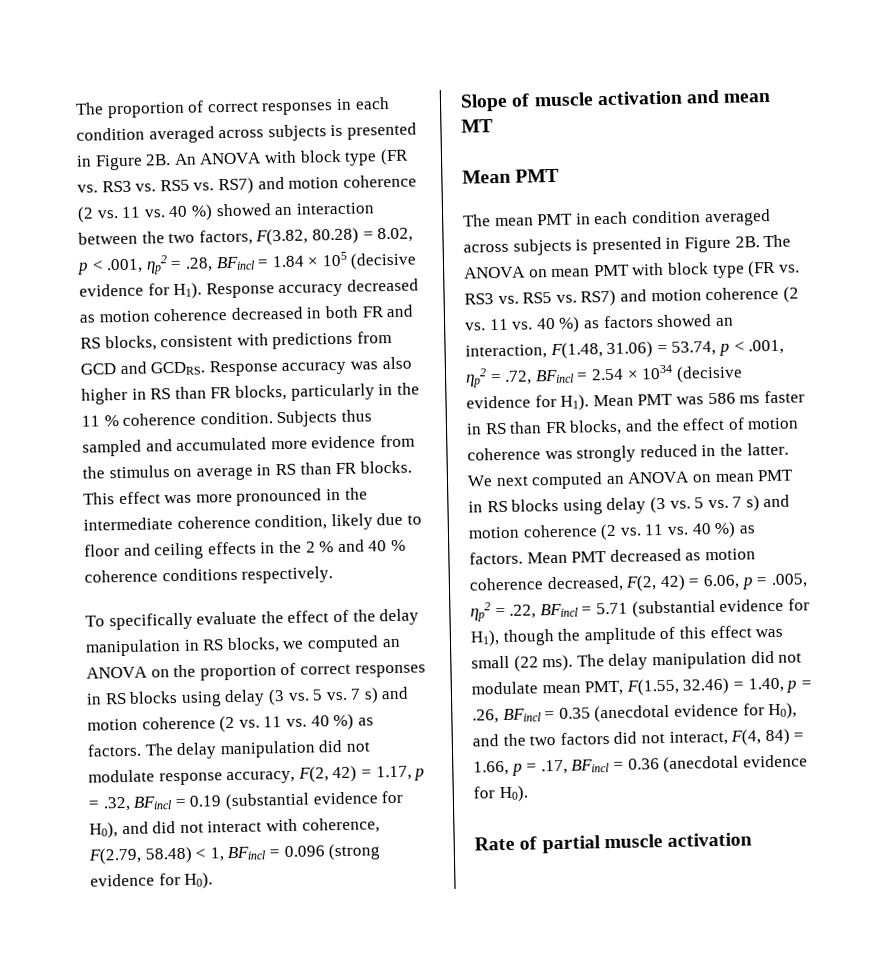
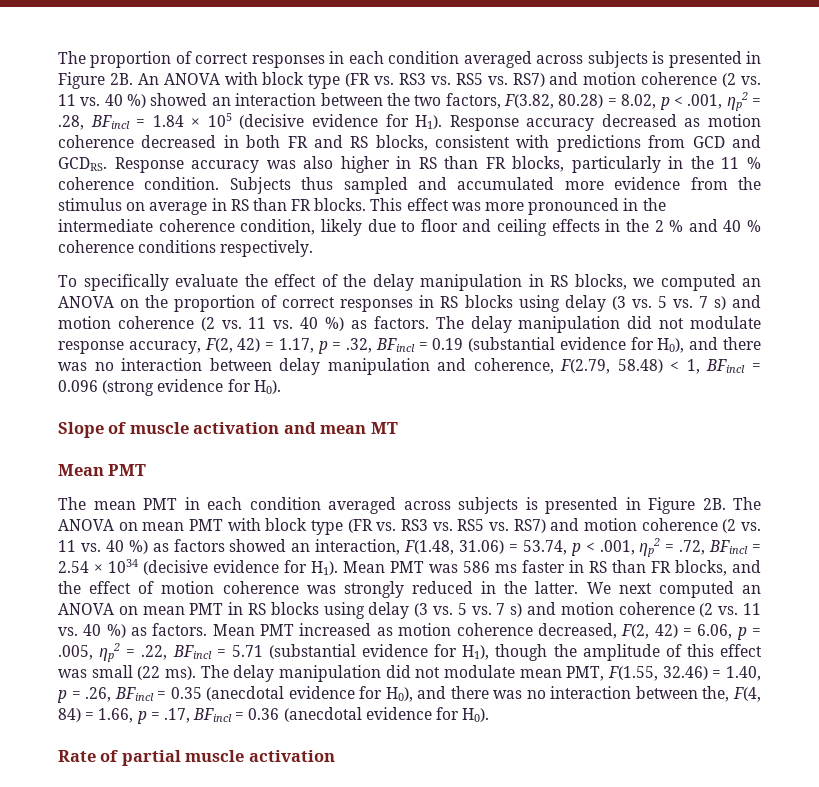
[152,818,298,834] did not interact with -> [722,337,761,350] [58,358,467,375] there was no interaction between delay manipulation and
[609,548,682,562] decreased -> [299,623,372,636] increased
[502,730,728,747] the two factors did not interact, -> [450,686,730,702] there was no interaction between the,

